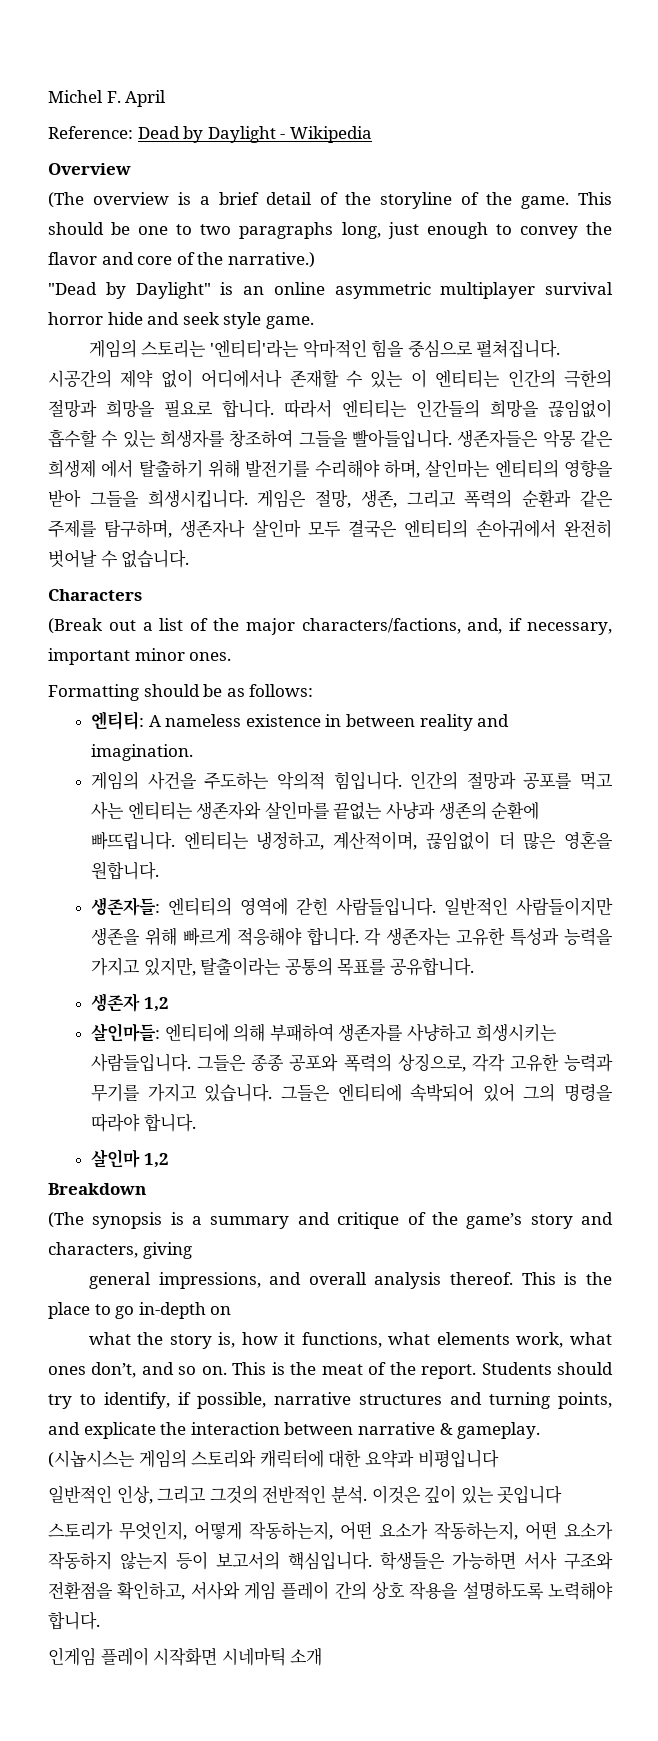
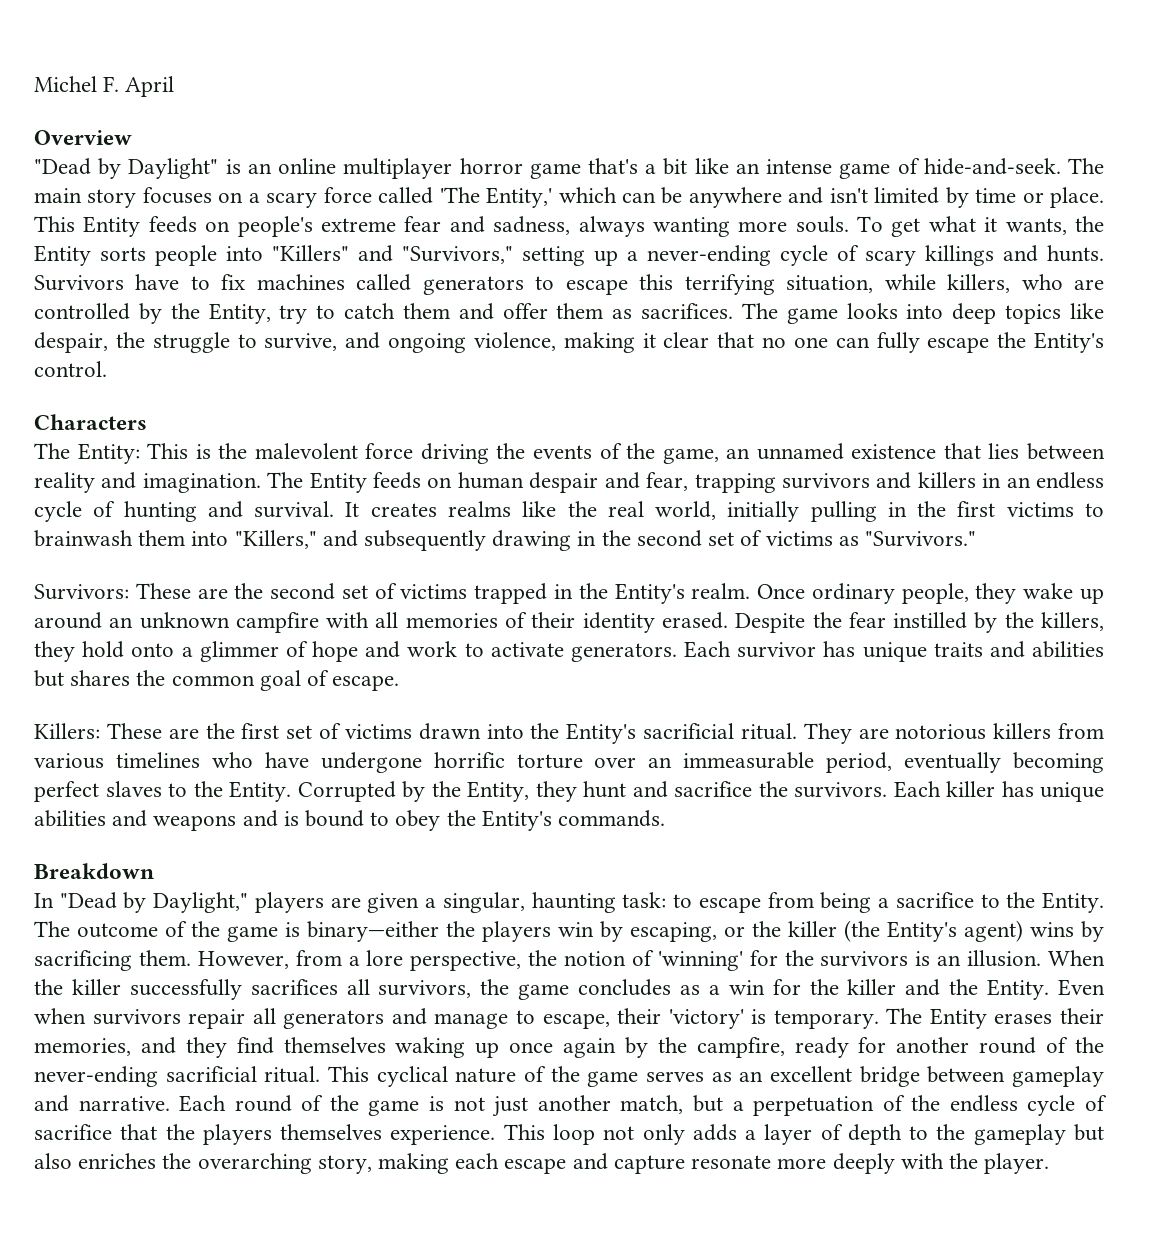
[48,126,372,143] [48,163,131,175] [48,192,612,209] [48,222,612,239] [48,252,315,268] Reference: Dead by Daylight - Wikipedia // Overview // (The overview is a brief detail of the storyline of the game. This should be one to two paragraphs long, just enough to convey the flavor and core of the narrative.) -> [34,130,132,145] Overview
[334,282,613,299] [48,312,314,329] [88,339,561,358] [48,369,612,388] [48,399,612,418] [48,429,613,448] [48,459,613,478] [48,489,613,508] [48,519,612,538] [48,549,190,568] [48,589,142,601] [48,618,612,635] [48,648,232,665] [48,684,314,701] [91,711,510,731] [91,744,194,761] [91,771,613,790] [91,801,540,820] [91,831,613,850] [91,861,160,880] [91,897,613,916] [91,927,613,946] [91,957,475,976] [91,993,169,1012] [91,1023,557,1042] [91,1053,613,1072] [91,1083,613,1102] [91,1113,196,1132] [91,1149,169,1168] [48,1183,146,1195] [48,1212,614,1229] [48,1242,192,1259] [88,1272,612,1289] [48,1302,232,1319] [88,1332,612,1349] [48,1362,613,1379] [48,1392,612,1409] [48,1422,541,1439] [48,1449,499,1468] [48,1485,563,1504] [48,1521,613,1540] [48,1551,613,1570] [48,1581,613,1600] [48,1612,100,1630] [48,1647,323,1666] asymmetric multiplayer survival horror hide and seek style game. // 게임의 스토리는 '엔티티'라는 악마적인 힘을 중심으로 펼쳐집니다. 시공간의 제약 없이 어디에서나 존재할 수 있는 이 엔티티는 인간의 극한의 절망과 희망을 필요로 합니다. 따라서 엔티티는 인간들의 희망을 끊임없이 흡수할 수 있는 희생자를 창조하여 그들을 빨아들입니다. 생존자들은 악몽 같은 희생제 에서 탈출하기 위해 발전기를 수리해야 하며, 살인마는 엔티티의 영향을 받아 그들을 희생시킵니다. 게임은 절망, 생존, 그리고 폭력의 순환과 같은 주제를 탐구하며, 생존자나 살인마 모두 결국은 엔티티의 손아귀에서 완전히 벗어날 수 없습니다. // Characters // (Break out a list of the major characters/factions, and, if necessary, important minor ones. // Formatting should be as follows: // 엔티티: A nameless existence in between reality and imagination. // 게임의 사건을 주도하는 악의적 힘입니다. 인간의 절망과 공포를 먹고 사는 엔티티는 생존자와 살인마를 끝없는 사냥과 생존의 순환에 빠뜨립니다. 엔티티는 냉정하고, 계산적이며, 끊임없이 더 많은 영혼을 원합니다. // 생존자들: 엔티티의 영역에 갇힌 사람들입니다. 일반적인 사람들이지만 생존을 위해 빠르게 적응해야 합니다. 각 생존자는 고유한 특성과 능력을 가지고 있지만, 탈출이라는 공통의 목표를 공유합니다. // 생존자 1,2 // 살인마들: 엔티티에 의해 부패하여 생존자를 사냥하고 희생시키는 사람들입니다. 그들은 종종 공포와 폭력의 상징으로, 각각 고유한 능력과 무기를 가지고 있습니다. 그들은 엔티티에 속박되어 있어 그의 명령을 따라야 합니다. // 살인마 1,2 // Breakdown // (The synopsis is a summary and critique of the game’s story and characters, giving // general impressions, and overall analysis thereof. This is the place to go in-depth on // what the story is, how it functions, what elements work, what ones don’t, and so on. This is the meat of the report. Students should try to identify, if possible, narrative structures and turning points, and explicate the interaction between narrative & gameplay. (시놉시스는 게임의 스토리와 캐릭터에 대한 요약과 비평입니다 // 일반적인 인상, 그리고 그것의 전반적인 분석. 이것은 깊이 있는 곳입니다 // 스토리가 무엇인지, 어떻게 작동하는지, 어떤 요소가 작동하는지, 어떤 요소가 작동하지 않는지 등이 보고서의 핵심입니다. 학생들은 가능하면 서사 구조와 전환점을 확인하고, 서사와 게임 플레이 간의 상호 작용을 설명하도록 노력해야 합니다. // 인게임 플레이 시작화면 시네마틱 소개 -> [343,158,1104,179] [34,187,1105,208] [34,216,1105,237] [34,245,1104,266] [34,274,1105,295] [34,303,1105,324] [34,332,1105,353] [34,361,107,377] [34,414,147,430] [34,443,1105,464] [34,472,1104,493] [34,501,1105,522] [34,530,976,551] [34,583,1105,604] [34,612,1104,633] [34,641,1104,662] [34,670,400,691] [34,723,1105,744] [34,752,1104,773] [34,781,1104,802] [34,810,666,831] [34,863,154,879] [34,892,1104,913] [34,920,1104,942] [34,950,1105,971] [34,979,1106,1000] [34,1008,1104,1029] [34,1037,1104,1058] [34,1066,1104,1087] [34,1095,1107,1117] [34,1124,1105,1145] [34,1153,1050,1174] multiplayer horror game that's a bit like an intense game of hide-and-seek. The main story focuses on a scary force called 'The Entity,' which can be anywhere and isn't limited by time or place. This Entity feeds on people's extreme fear and sadness, always wanting more souls. To get what it wants, the Entity sorts people into "Killers" and "Survivors," setting up a never-ending cycle of scary killings and hunts. Survivors have to fix machines called generators to escape this terrifying situation, while killers, who are controlled by the Entity, try to catch them and offer them as sacrifices. The game looks into deep topics like despair, the struggle to survive, and ongoing violence, making it clear that no one can fully escape the Entity's control. // Characters // The Entity: This is the malevolent force driving the events of the game, an unnamed existence that lies between reality and imagination. The Entity feeds on human despair and fear, trapping survivors and killers in an endless cycle of hunting and survival. It creates realms like the real world, initially pulling in the first victims to brainwash them into "Killers," and subsequently drawing in the second set of victims as "Survivors." // Survivors: These are the second set of victims trapped in the Entity's realm. Once ordinary people, they wake up around an unknown campfire with all memories of their identity erased. Despite the fear instilled by the killers, they hold onto a glimmer of hope and work to activate generators. Each survivor has unique traits and abilities but shares the common goal of escape. // Killers: These are the first set of victims drawn into the Entity's sacrificial ritual. They are notorious killers from various timelines who have undergone horrific torture over an immeasurable period, eventually becoming perfect slaves to the Entity. Corrupted by the Entity, they hunt and sacrifice the survivors. Each killer has unique abilities and weapons and is bound to obey the Entity's commands. // Breakdown // In "Dead by Daylight," players are given a singular, haunting task: to escape from being a sacrifice to the Entity. The outcome of the game is binary—either the players win by escaping, or the killer (the Entity's agent) wins by sacrificing them. However, from a lore perspective, the notion of 'winning' for the survivors is an illusion. When the killer successfully sacrifices all survivors, the game concludes as a win for the killer and the Entity. Even when survivors repair all generators and manage to escape, their 'victory' is temporary. The Entity erases their memories, and they find themselves waking up once again by the campfire, ready for another round of the never-ending sacrificial ritual. This cyclical nature of the game serves as an excellent bridge between gameplay and narrative. Each round of the game is not just another match, but a perpetuation of the endless cycle of sacrifice that the players themselves experience. This loop not only adds a layer of depth to the gameplay but also enriches the overarching story, making each escape and capture resonate more deeply with the player.

